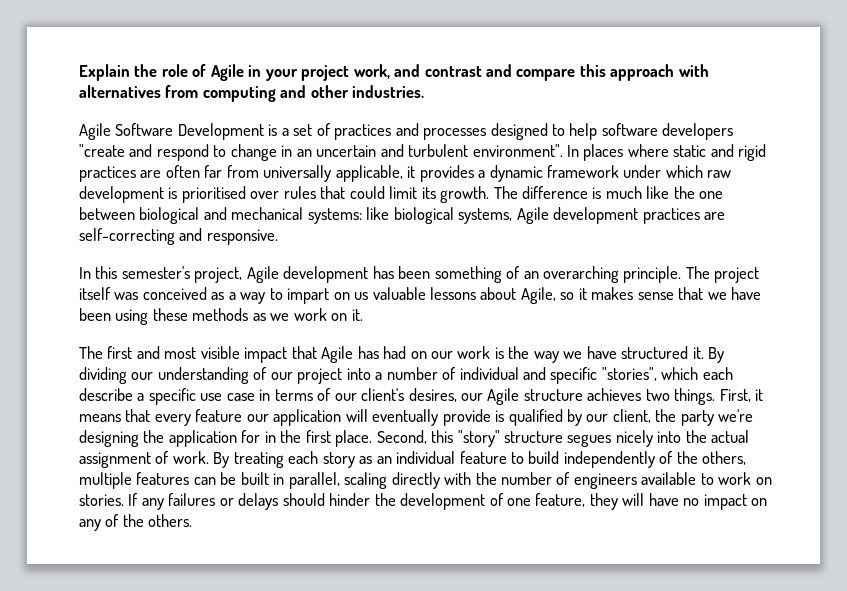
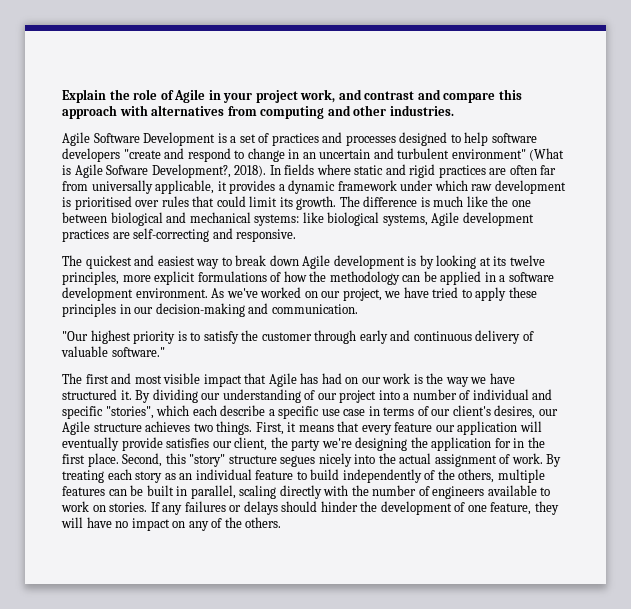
[472,144,624,161] environment". In places -> [451,148,565,161] [62,164,315,178] environment" (What is Agile Sofware Development?, 2018). In fields
[79,266,760,283] [79,287,762,304] [79,308,363,325] In this semester's project, Agile development has been something of an overarching principle. The project itself was conceived as a way to impart on us valuable lessons about Agile, so it makes sense that we have been using these methods as we work on it. -> [62,255,545,269] [62,271,554,285] [62,287,537,301] [62,303,358,317] [62,330,534,344] [61,346,165,357] The quickest and easiest way to break down Agile development is by looking at its twelve principles, more explicit formulations of how the methodology can be applied in a software development environment. As we've worked on our project, we have tried to apply these principles in our decision-making and communication. // "Our highest priority is to satisfy the customer through early and continuous delivery of valuable software."
[495,409,583,426] is qualified by -> [166,438,210,448] satisfies

